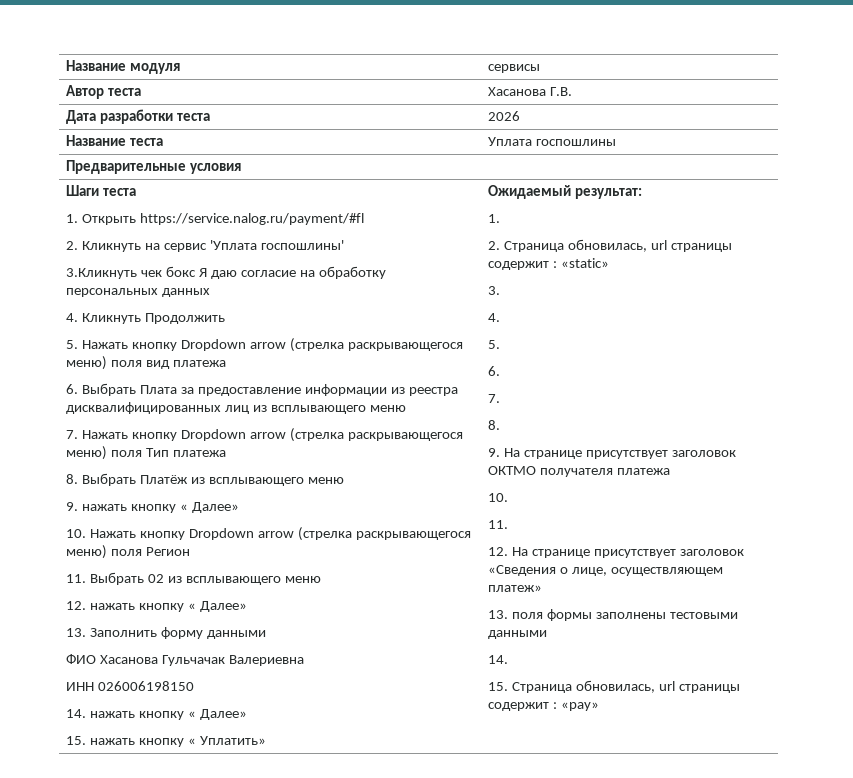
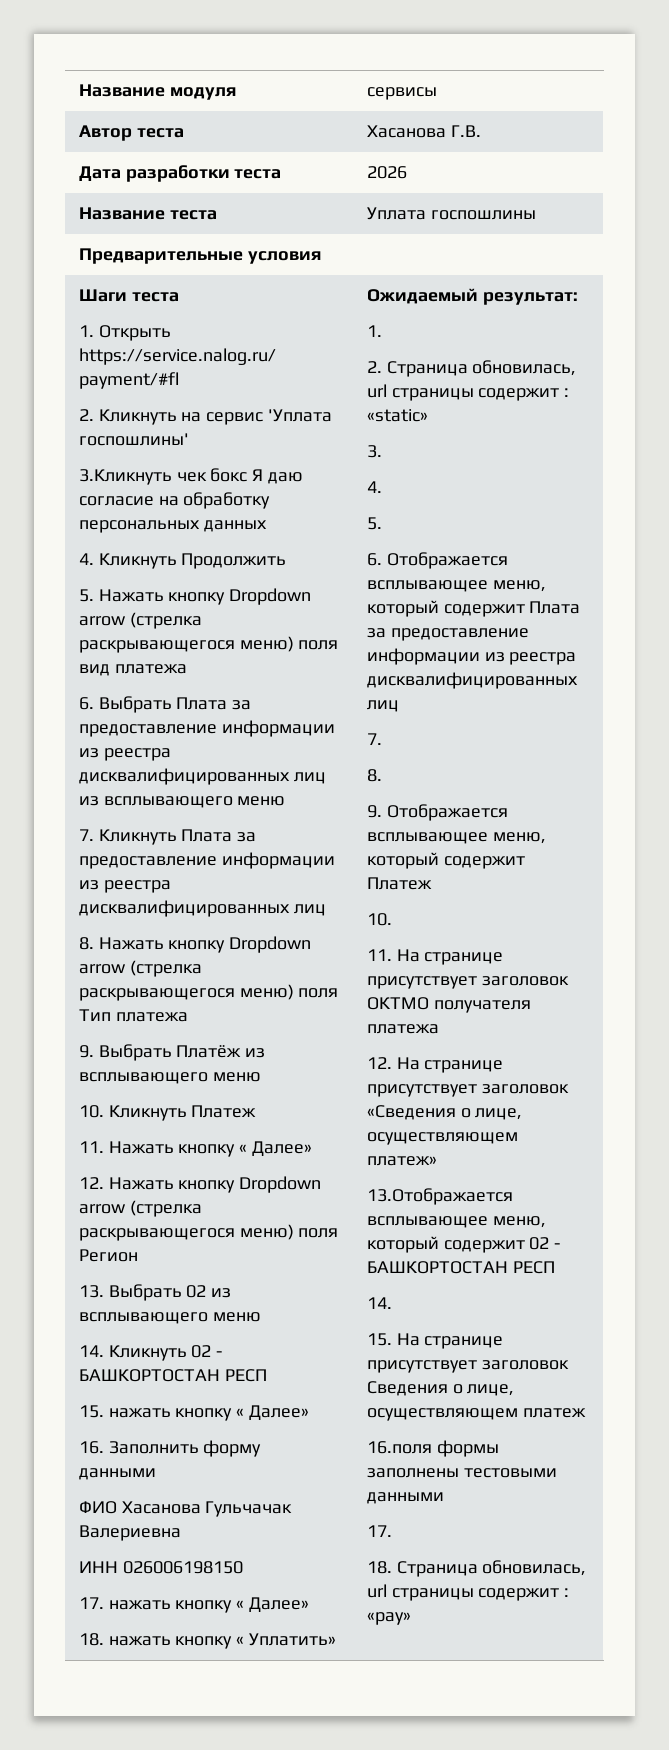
(79, 434) none -> [98,829,257,845] [78,852,335,869] [78,880,171,893] [78,900,326,917] [78,937,94,950] Кликнуть Плата за предоставление информации из реестра дисквалифицированных лиц // 8.
[66,474,79,484] 8. -> [78,1045,94,1058] 9.
[66,502,239,513] [66,529,87,538] 9. нажать кнопку « Далее» // 10. -> [78,1105,257,1121] [78,1141,313,1157] [78,1177,104,1189] 10. Кликнуть Платеж // 11. Нажать кнопку « Далее» // 12.
[66,574,87,583] 11. -> [78,1285,104,1298] 13.
[66,601,247,612] [66,628,87,637] 12. нажать кнопку « Далее» // 13. -> [78,1345,223,1361] [78,1369,267,1382] [78,1405,310,1421] [78,1441,104,1454] 14. Кликнуть 02 - БАШКОРТОСТАН РЕСП // 15. нажать кнопку « Далее» // 16.
[66,709,247,720] [66,736,87,745] 14. нажать кнопку « Далее» // 15. -> [78,1597,310,1613] [78,1633,104,1646] 17. нажать кнопку « Далее» // 18.
[488,394,501,403] [488,420,501,430] [488,448,501,457] // 7. // 8. // 9. -> [386,552,508,569] [366,580,546,592] [366,600,581,617] [366,628,529,641] [366,648,577,665] [366,672,578,689] [366,700,399,712] [366,733,382,745] [366,769,382,782] [366,804,508,821] [366,832,546,844] [366,852,525,869] [366,877,432,890] [366,913,392,926] [366,949,392,961] Отображается всплывающее меню, который содержит Плата за предоставление информации из реестра дисквалифицированных лиц // 7. // 8. // 9. Отображается всплывающее меню, который содержит Платеж // 10. // 11.
[488,493,509,502] [488,520,509,529] // 10. // 11. -> (439, 1029) none
[488,610,544,619] 13. поля -> [366,1188,513,1205] [366,1216,546,1228] [366,1236,561,1253] [366,1261,555,1274] [366,1297,392,1309] [366,1333,504,1349] [366,1360,569,1373] [366,1381,515,1396] [366,1408,586,1421] [366,1441,432,1454] 13.Отображается всплывающее меню, который содержит 02 - БАШКОРТОСТАН РЕСП // 14. // 15. На странице присутствует заголовок Сведения о лице, осуществляющем платеж // 16.поля
[488,655,509,664] [488,682,509,691] 14. // 15. -> [366,1525,392,1537] [366,1561,392,1574] 17. // 18.

